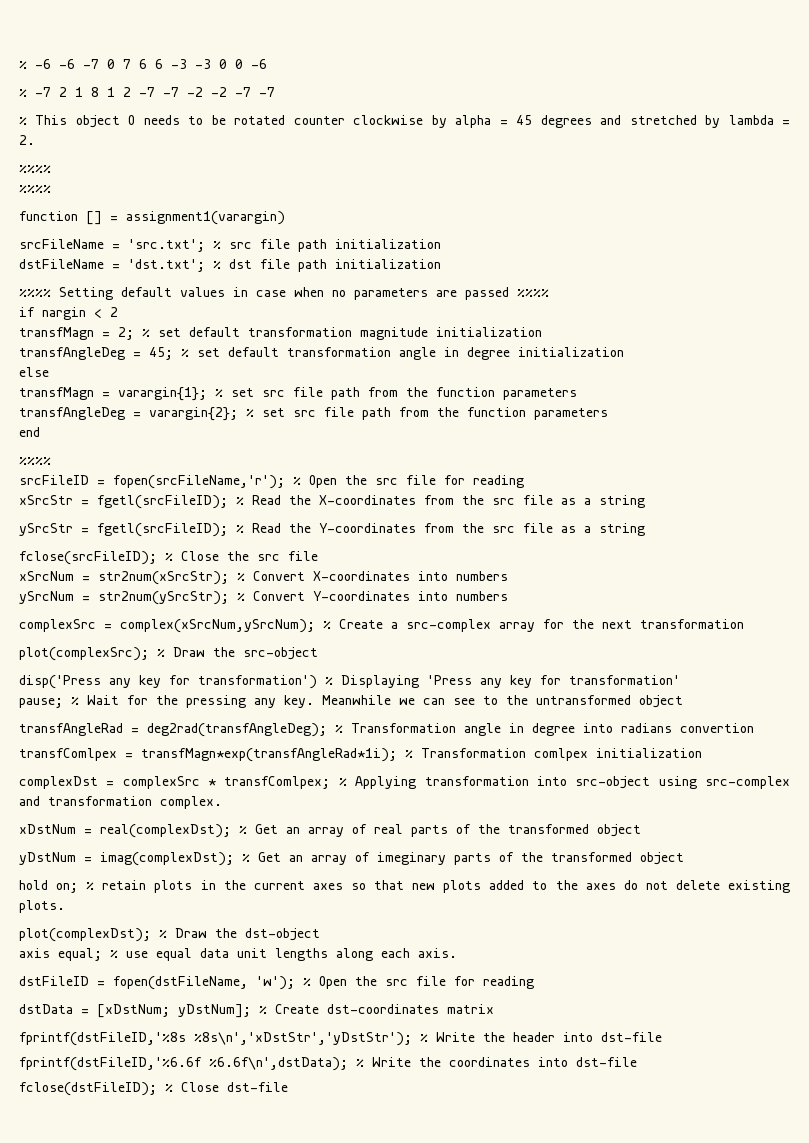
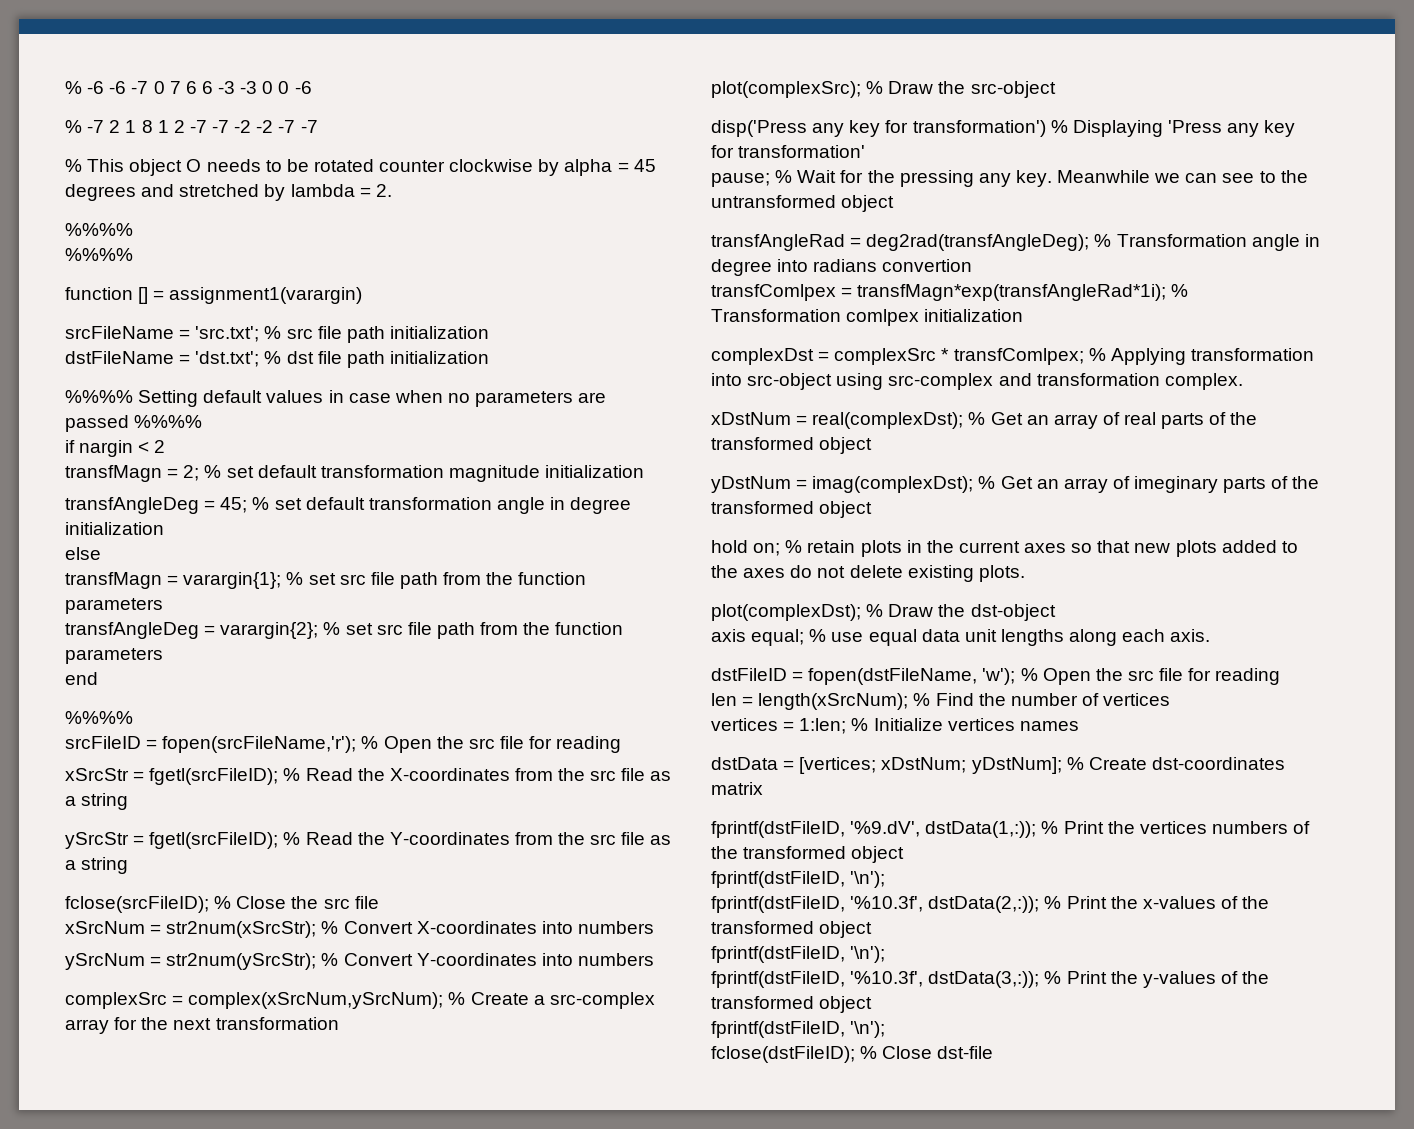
(534, 982) none -> [711,693,1171,710] [711,718,1079,734] // len = length(xSrcNum); % Find the number of vertices // vertices = 1:len; % Initialize vertices names
[97,1004,170,1018] [xDstNum; -> [799,757,967,774] [vertices; xDstNum;
[19,1032,662,1046] [19,1057,637,1071] fprintf(dstFileID,'%8s %8s\n','xDstStr','yDstStr'); % Write the header into dst-file // fprintf(dstFileID,'%6.6f %6.6f\n',dstData); % Write the coordinates into dst-file -> [711,821,1311,838] [711,846,905,863] [711,871,886,888] [711,896,1270,913] [711,921,873,938] [711,946,886,963] [711,971,1270,988] [711,996,873,1013] [711,1021,886,1038] fprintf(dstFileID, '%9.dV', dstData(1,:)); % Print the vertices numbers of the transformed object // fprintf(dstFileID, '\n'); // fprintf(dstFileID, '%10.3f', dstData(2,:)); % Print the x-values of the transformed object // fprintf(dstFileID, '\n'); // fprintf(dstFileID, '%10.3f', dstData(3,:)); % Print the y-values of the transformed object // fprintf(dstFileID, '\n');

